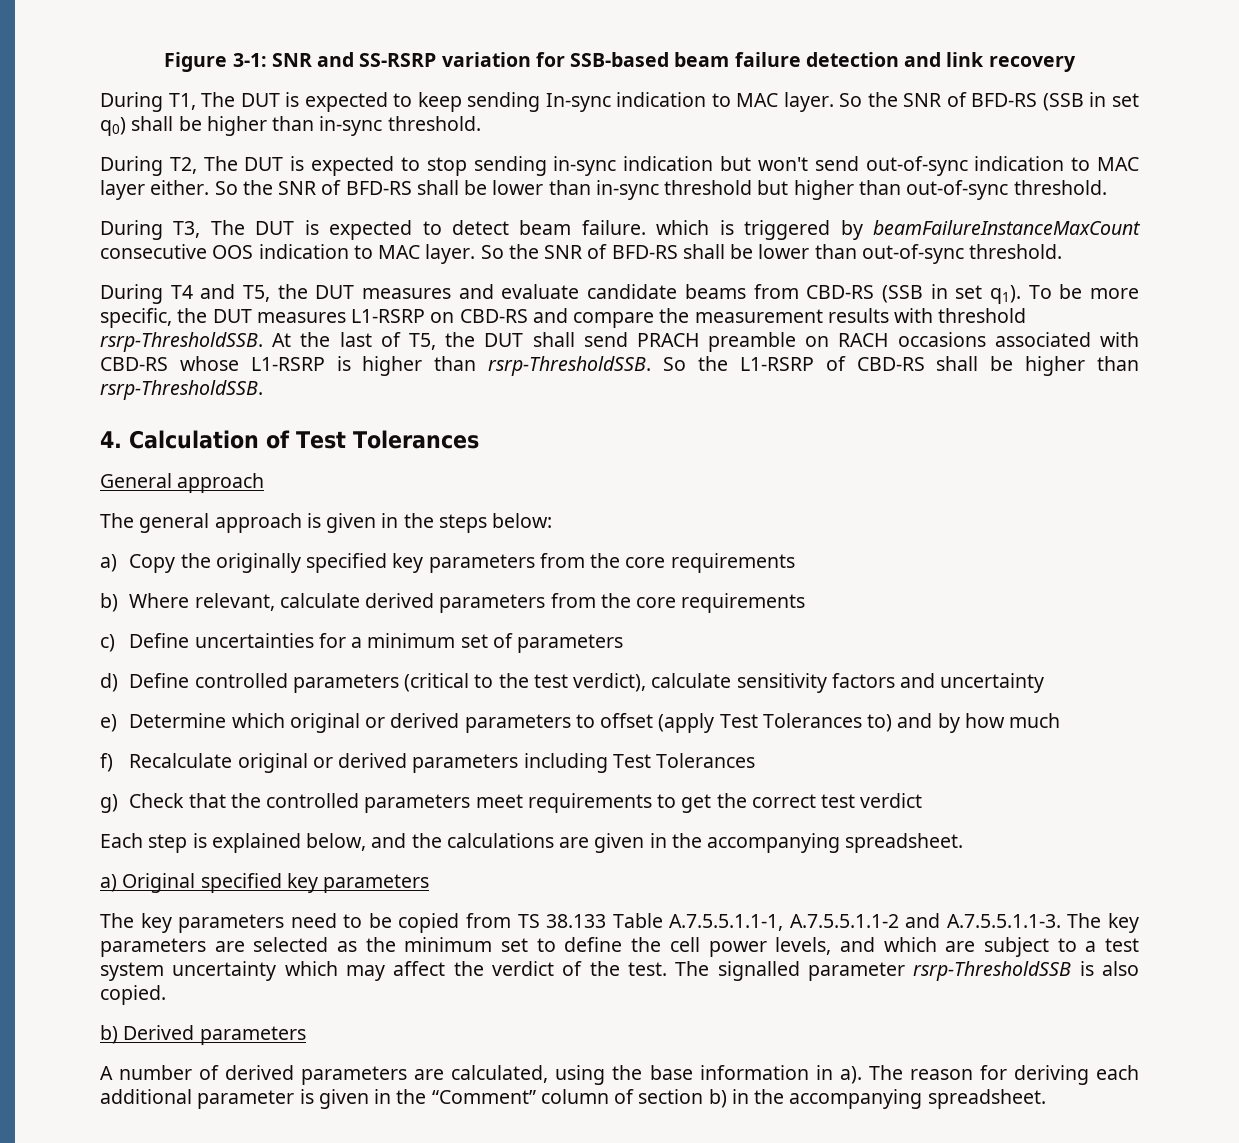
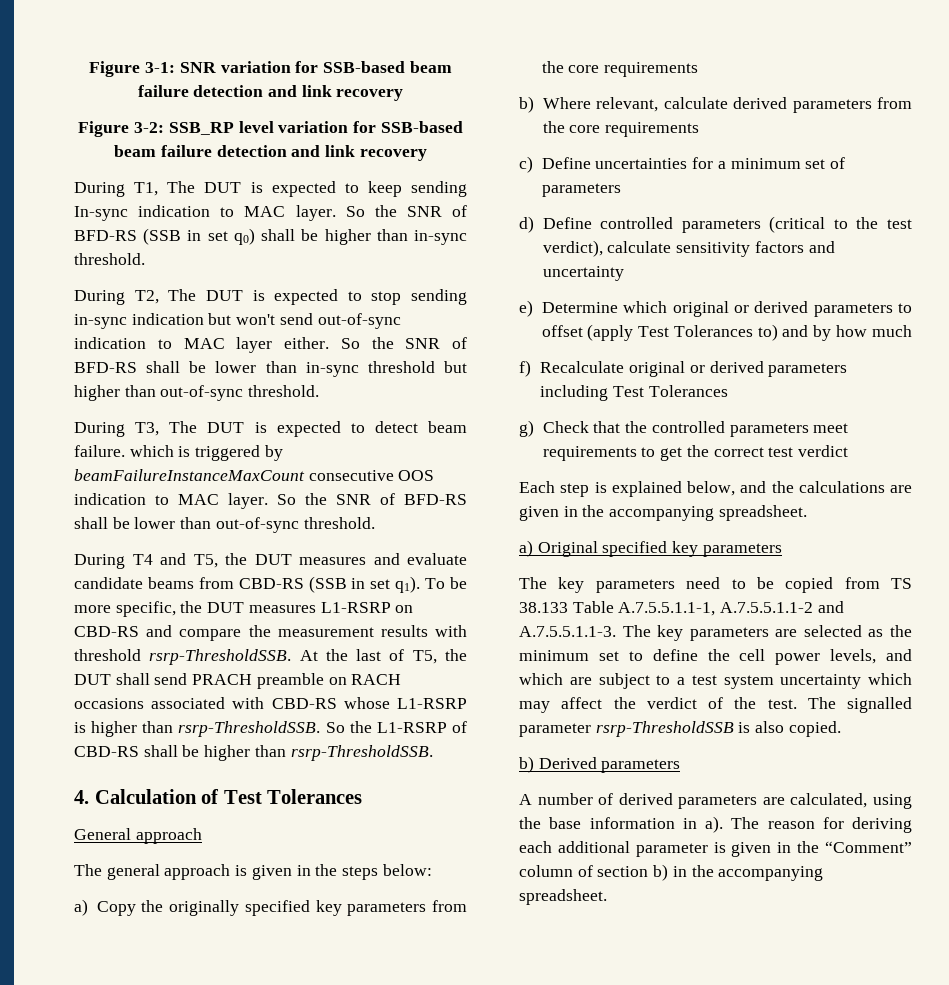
[317,52,437,67] and SS-RSRP -> [220,61,452,73] [137,85,404,101] [78,121,274,137] variation for SSB-based beam failure detection and link recovery // Figure 3-2: SSB_RP level

